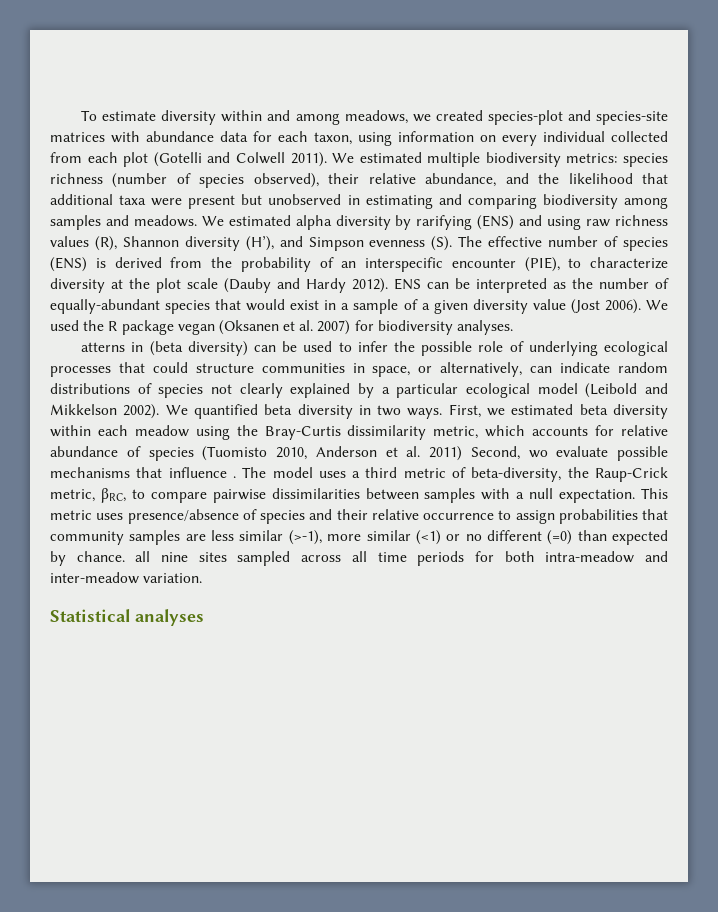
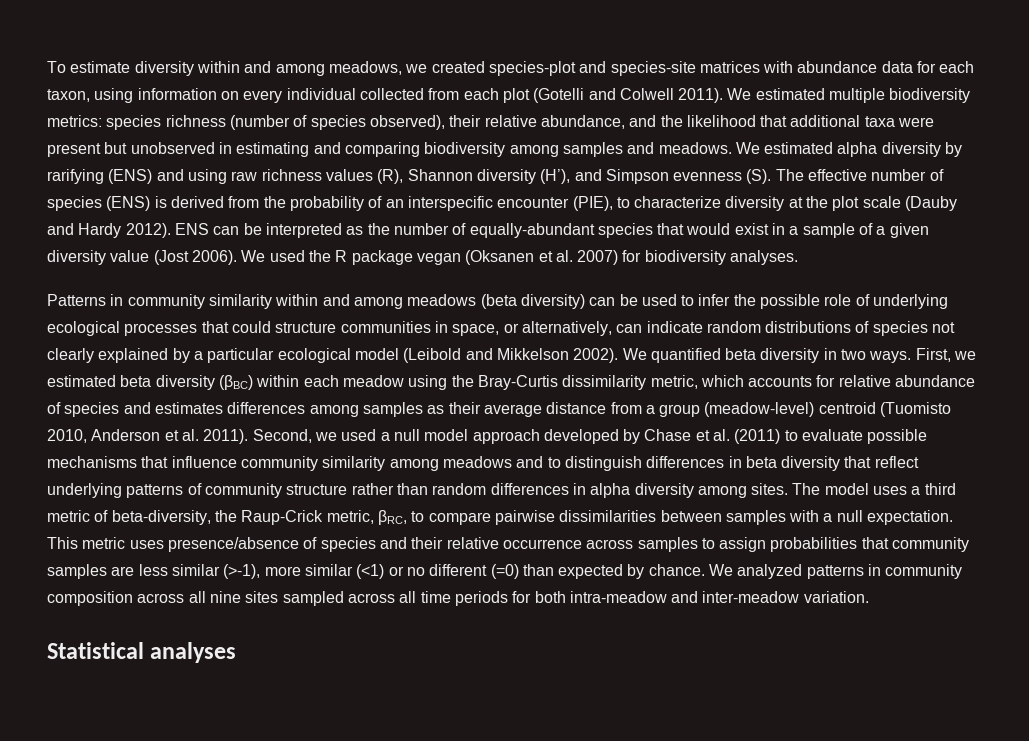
[81,342,144,352] atterns in -> [47,294,477,309] Patterns in community similarity within and among meadows
(668, 411) none -> [218,375,253,390] (βBC)
(194, 454) none -> [123,402,876,417] and estimates differences among samples as their average distance from a group (meadow-level) centroid
[429,446,548,461] 2011) Second, wo -> [203,429,798,444] 2011). Second, we used a null model approach developed by Chase et al. (2011) to
[232,476,236,478] . -> [240,456,919,471] [47,483,789,498] community similarity among meadows and to distinguish differences in beta diversity that reflect underlying patterns of community structure rather than random differences in alpha diversity among sites.
(494, 516) none -> [586,537,698,552] across samples
(125, 556) none -> [709,564,963,579] [47,591,185,606] We analyzed patterns in community composition across

